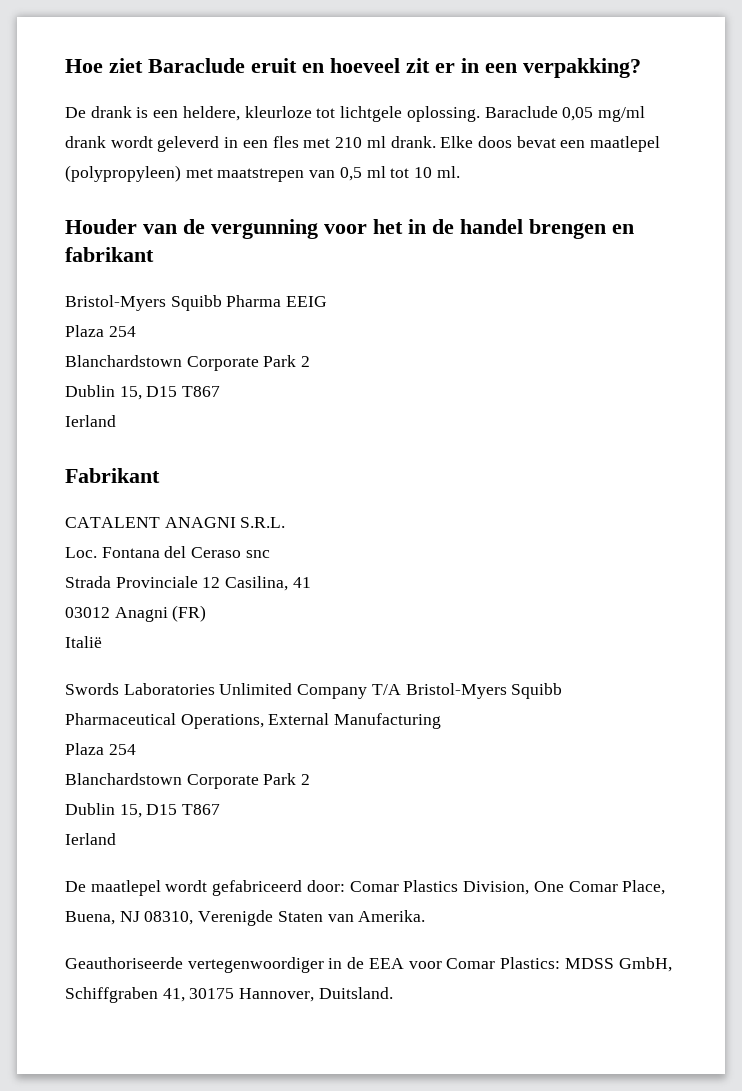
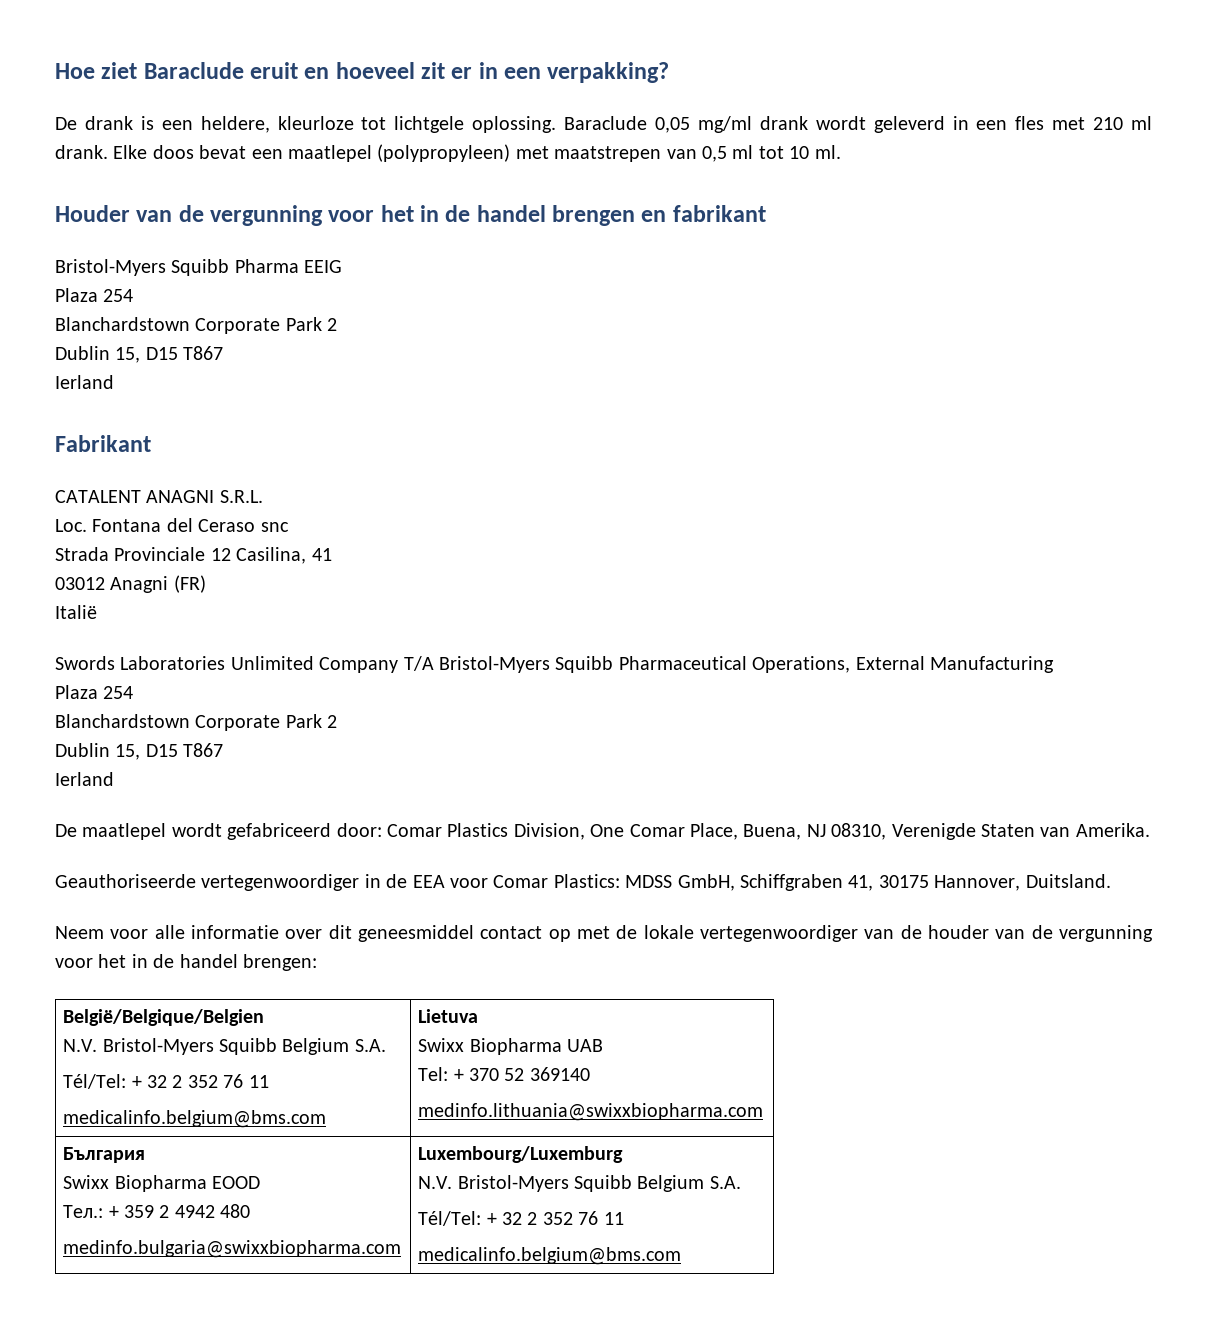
(393, 993) none -> [55,925,1154,942] [55,954,317,971] [63,1009,265,1026] [63,1038,386,1055] [63,1074,269,1089] [63,1110,327,1128] [418,1009,479,1023] [418,1038,604,1055] [418,1067,590,1081] [418,1103,764,1121] [63,1147,146,1163] [63,1175,261,1192] [63,1204,251,1218] [63,1240,402,1258] [418,1146,624,1163] [418,1175,741,1192] [418,1211,624,1226] [418,1247,682,1265] // Neem voor alle informatie over dit geneesmiddel contact op met de lokale vertegenwoordiger van de houder van de vergunning voor het in de handel brengen: // België/Belgique/Belgien // N.V. Bristol-Myers Squibb Belgium S.A. // Tél/Tel: + 32 2 352 76 11 // medicalinfo.belgium@bms.com | Lietuva // Swixx Biopharma UAB // Tel: + 370 52 369140 // medinfo.lithuania@swixxbiopharma.com // България // Swixx Biopharma EOOD // Teл.: + 359 2 4942 480 // medinfo.bulgaria@swixxbiopharma.com | Luxembourg/Luxemburg // N.V. Bristol-Myers Squibb Belgium S.A. // Tél/Tel: + 32 2 352 76 11 // medicalinfo.belgium@bms.com

